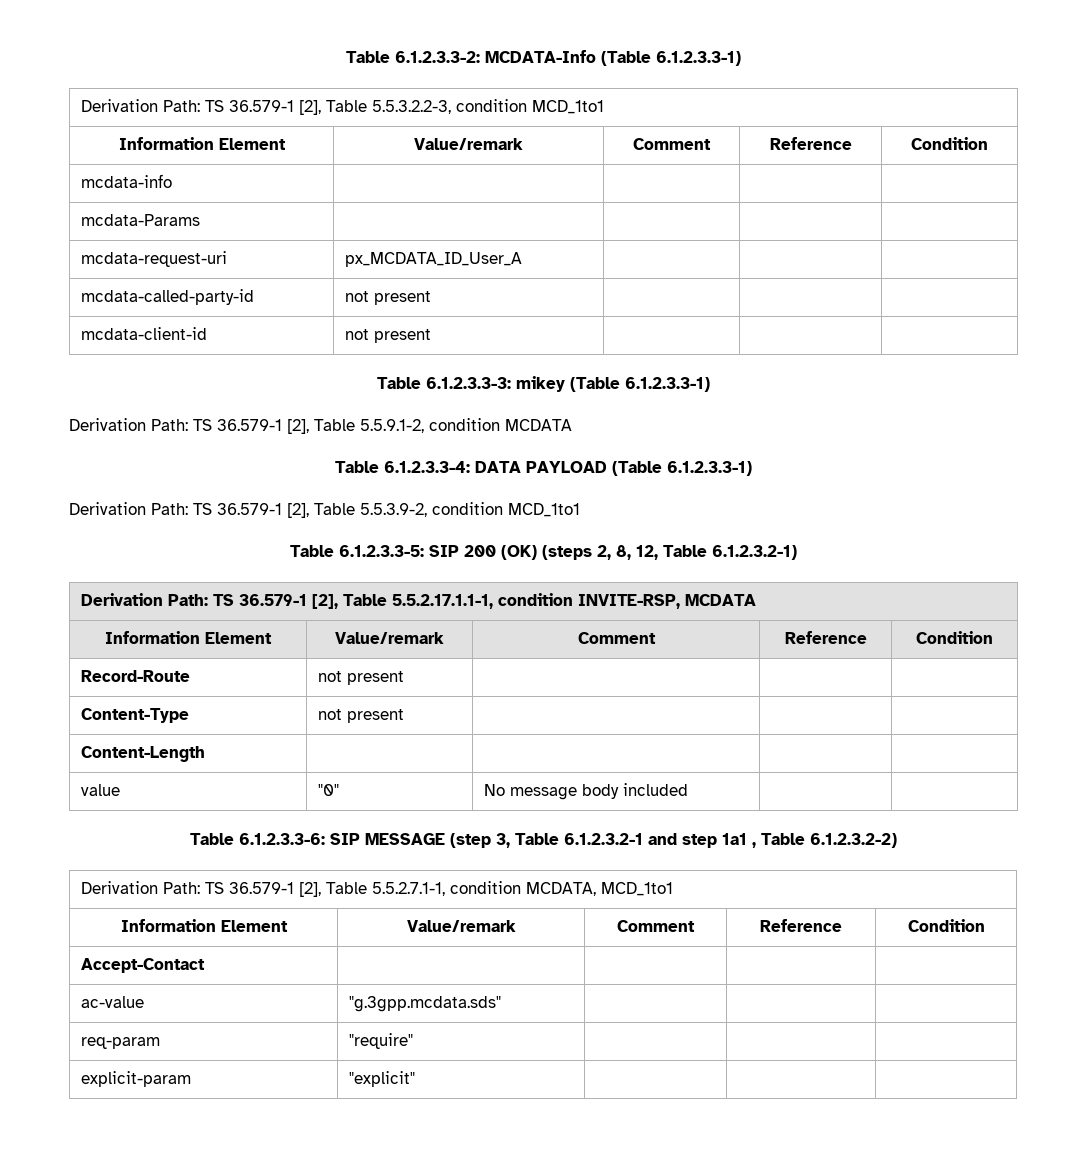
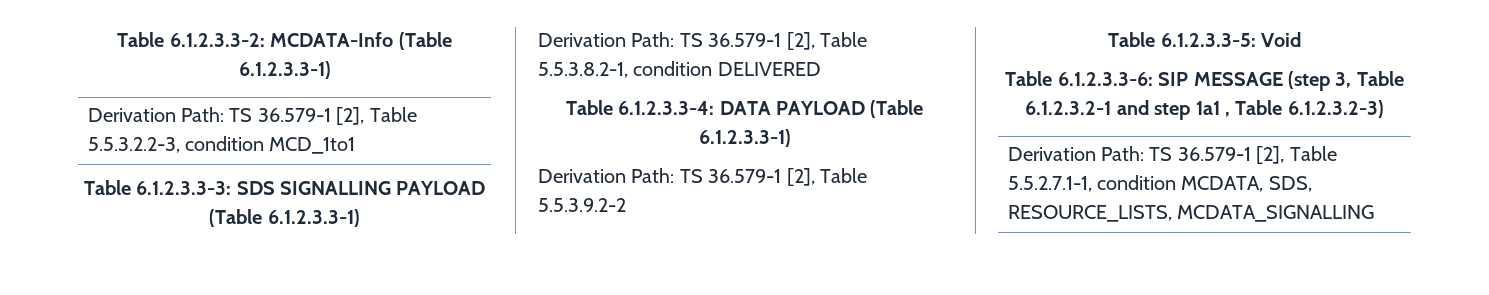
[118,137,286,150] [414,138,523,150] [633,138,711,150] [769,137,852,150] [911,137,988,150] [80,174,172,188] [80,214,200,226] [80,251,227,267] [344,252,522,267] [80,289,254,305] [344,291,431,305] [80,327,207,340] [344,329,431,343] // Information Element | Value/remark | Comment | Reference | Condition // mcdata-info | | | | // mcdata-Params | | | | // mcdata-request-uri | px_MCDATA_ID_User_A | | | // mcdata-called-party-id | not present | | | // mcdata-client-id | not present | | | -> (356, 145) none
[516,376,710,392] [69,418,572,434] mikey (Table 6.1.2.3.3-1) // Derivation Path: TS 36.579-1 [2], Table 5.5.9.1-2, condition MCDATA -> [236,181,486,195] [209,209,360,227] [538,32,867,50] [538,61,821,78] SDS SIGNALLING PAYLOAD (Table 6.1.2.3.3-1) // Derivation Path: TS 36.579-1 [2], Table 5.5.3.8.2-1, condition DELIVERED
[360,502,580,517] 5.5.3.9-2, condition MCD_1to1 -> [538,198,626,212] 5.5.3.9.2-2
[429,545,797,560] [80,593,756,609] [105,631,272,644] [335,632,444,644] [577,632,656,644] [784,631,867,644] [916,631,993,644] [80,670,190,682] [317,671,404,685] [80,708,189,723] [317,709,404,723] [80,746,205,762] [80,784,120,796] [317,784,339,796] [483,783,688,800] SIP 200 (OK) (steps 2, 8, 12, Table 6.1.2.3.2-1) // Derivation Path: TS 36.579-1 [2], Table 5.5.2.17.1.1-1, condition INVITE-RSP, MCDATA // Information Element | Value/remark | Comment | Reference | Condition // Record-Route | not present | | | // Content-Type | not present | | | // Content-Length | | | | // value | "0" | No message body included | | -> [1260,32,1301,47] Void
[810,833,897,848] 6.1.2.3.2-2) -> [1287,100,1384,118] 6.1.2.3.2-3)
[600,882,673,896] [120,919,288,932] [406,920,516,932] [617,920,695,932] [760,919,842,932] [907,919,985,932] [80,958,205,973] [80,996,144,1008] [348,996,501,1012] [80,1037,160,1049] [348,1033,413,1049] [80,1071,191,1087] [348,1071,415,1087] MCD_1to1 // Information Element | Value/remark | Comment | Reference | Condition // Accept-Contact | | | | // ac-value | "g.3gpp.mcdata.sds" | | | // req-param | "require" | | | // explicit-param | "explicit" | | | -> [1268,176,1312,192] [1007,205,1375,222] SDS, RESOURCE_LISTS, MCDATA_SIGNALLING

